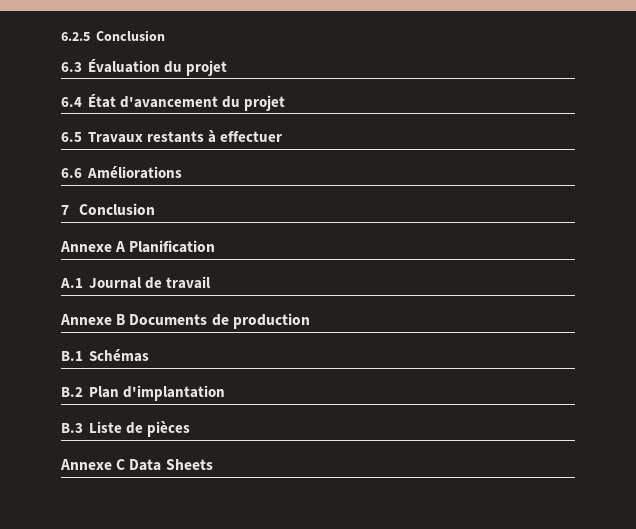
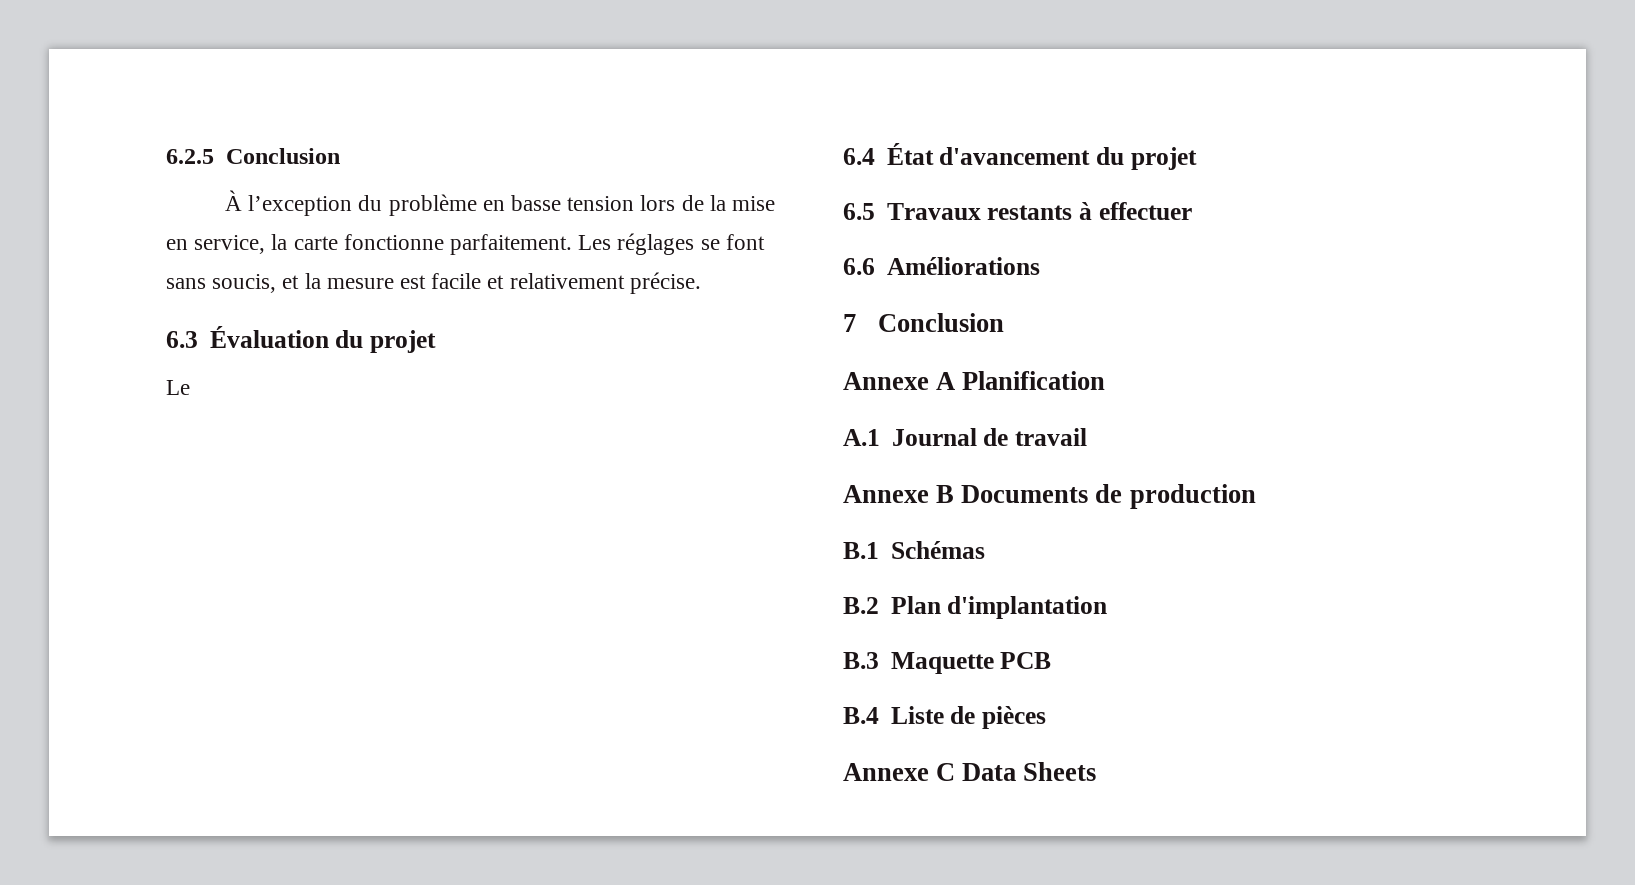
(166, 35) none -> [224,190,775,216] [166,233,765,255] [166,272,701,294] // À l’exception du problème en basse tension lors de la mise en service, la carte fonctionne parfaitement. Les réglages se font sans soucis, et la mesure est facile et relativement précise.
(228, 68) none -> [166,380,190,395] // Le
(83, 428) none -> [890,652,1052,674] [843,707,879,724] Maquette PCB // B.4

